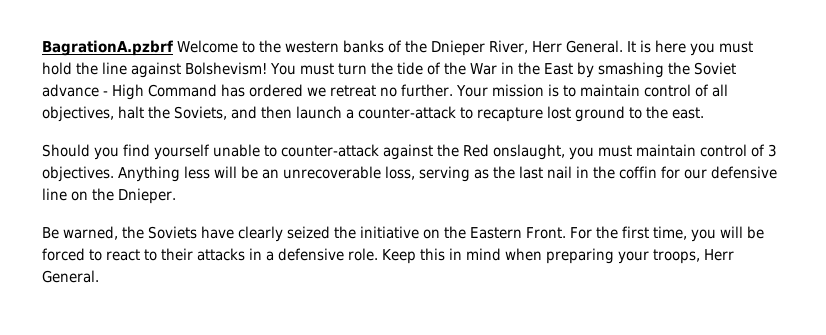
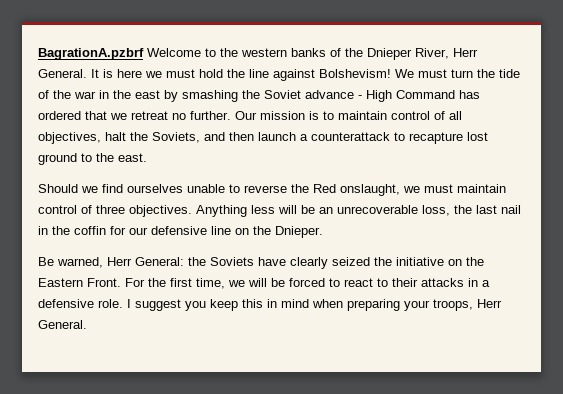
[690,43,715,56] you -> [145,71,162,78] we
[270,63,296,75] You -> [395,69,414,78] We
[469,62,573,75] War in the East -> [74,90,160,99] war in the east
(303, 90) none -> [85,111,107,120] that
[455,85,488,97] Your -> [235,111,257,120] Our
[358,106,456,119] counter-attack -> [311,132,390,141] counterattack
[94,144,433,160] you find yourself unable to counter-attack against -> [81,184,287,193] we find ourselves unable to reverse
[568,147,594,160] you -> [403,186,420,193] we
[767,144,777,157] 3 -> [96,205,125,214] three
[419,166,489,182] serving as -> (450, 210) none
(118, 233) none -> [107,257,184,266] Herr General:
[690,229,716,242] you -> [228,280,245,287] we
[382,249,416,264] Keep -> [127,299,238,311] I suggest you keep

